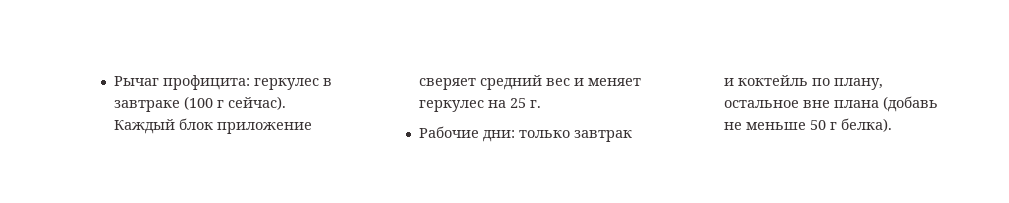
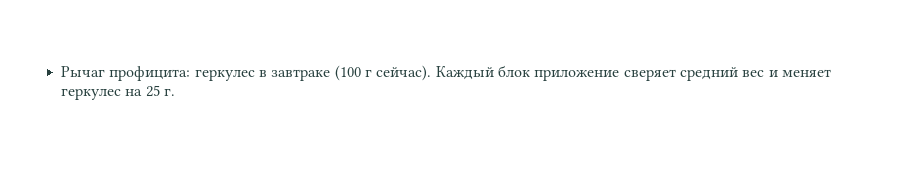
[418,126,632,142] [723,75,883,90] [723,96,938,112] [723,118,892,132] // Рабочие дни: только завтрак и коктейль по плану, остальное вне плана (добавь не меньше 50 г белка). -> (176, 92) none

